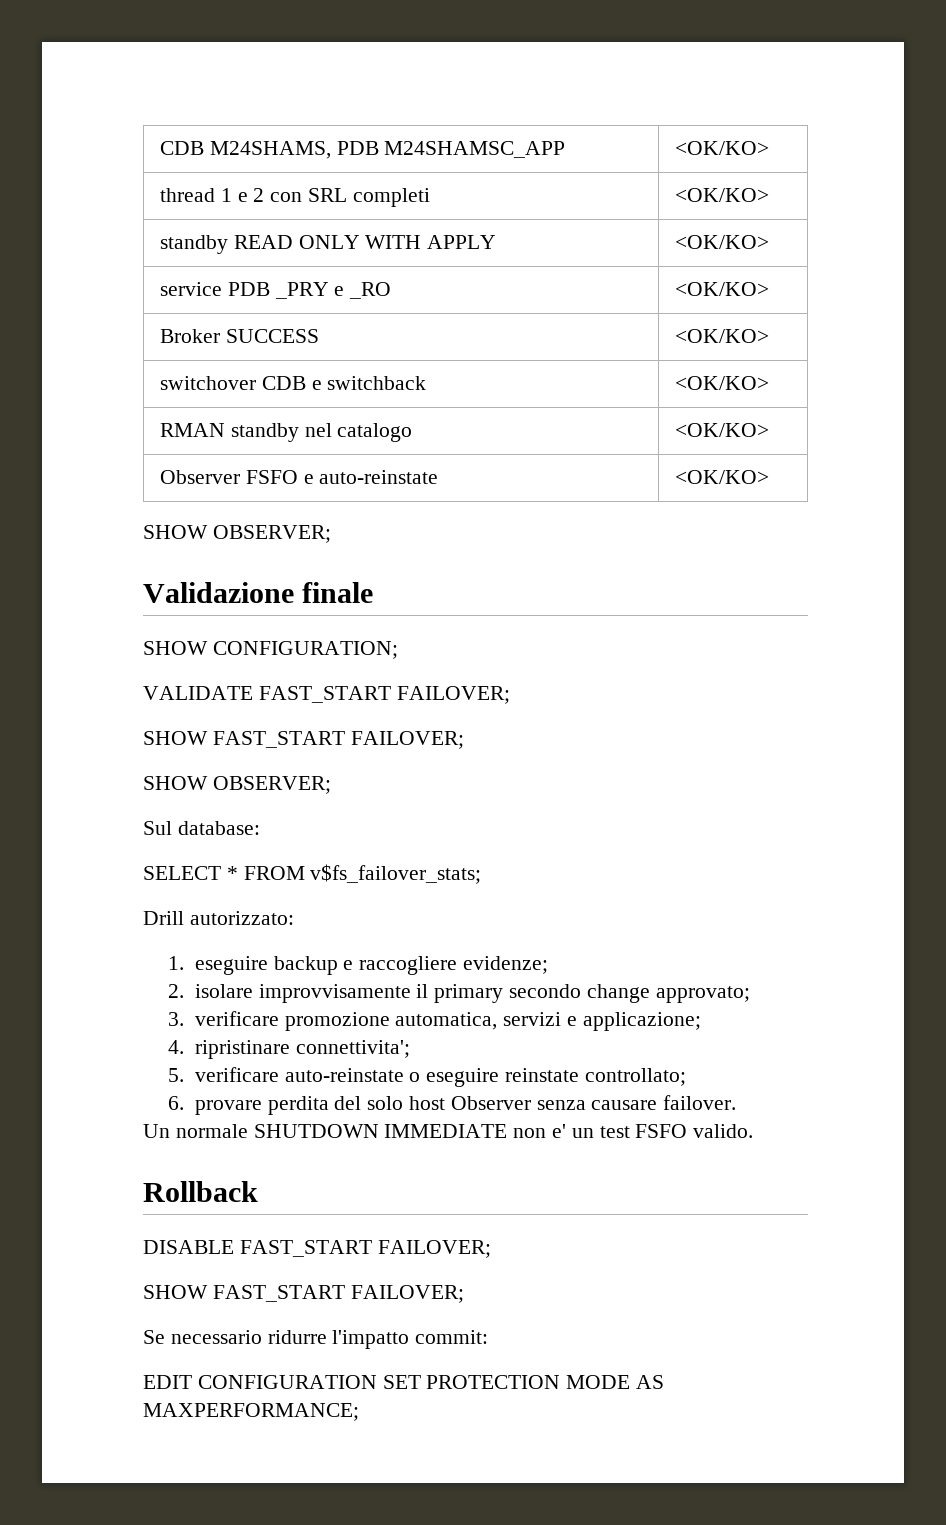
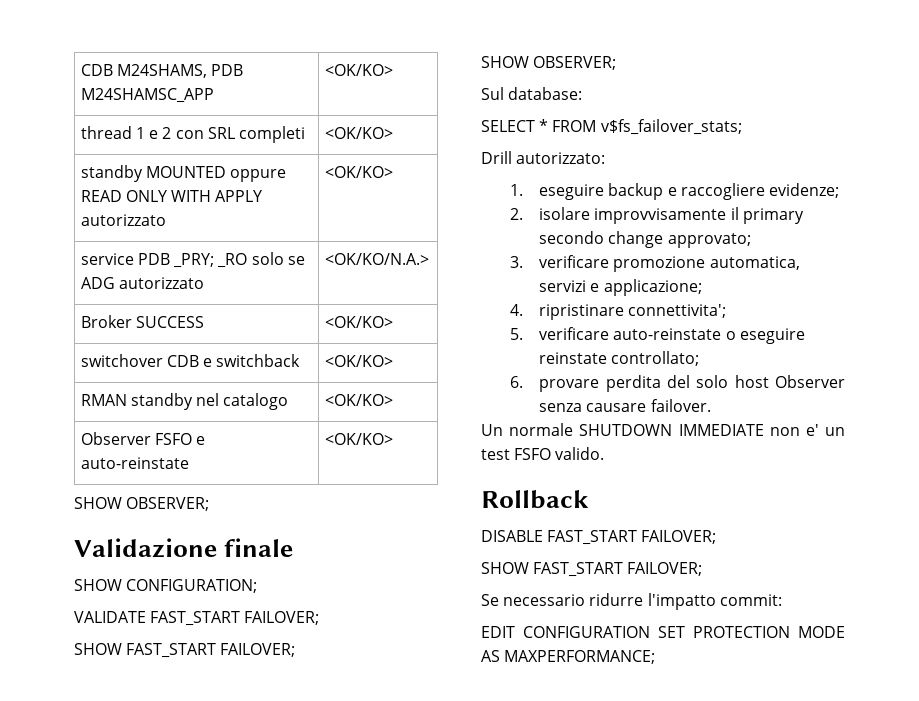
(228, 244) none -> [145,166,287,182] MOUNTED oppure
(497, 242) none -> [80,214,166,226] autorizzato
[274,282,345,299] _PRY e -> [173,253,215,268] _PRY;
[674,282,769,296] | <OK/KO> -> [251,252,305,265] [80,277,204,289] [324,253,429,265] solo se ADG autorizzato | <OK/KO/N.A.>

